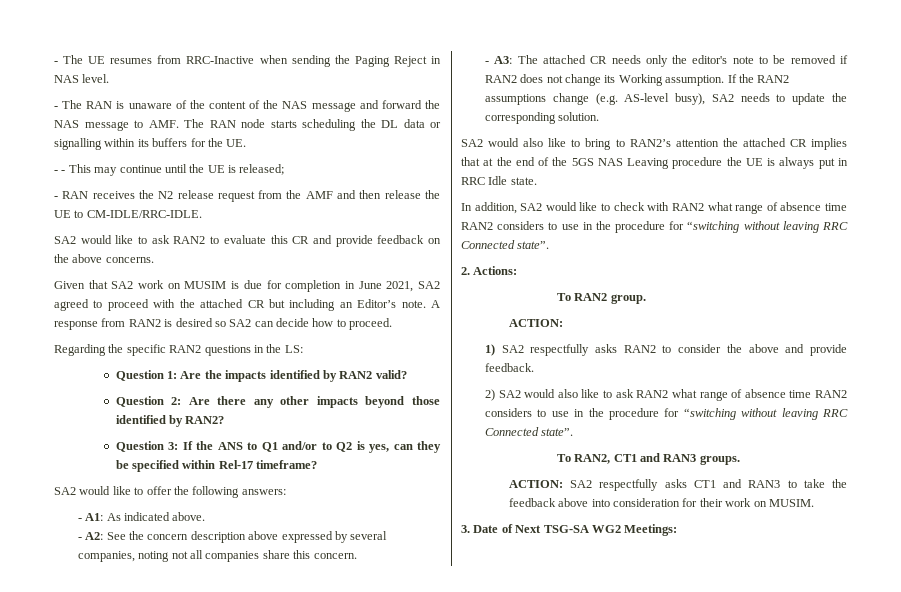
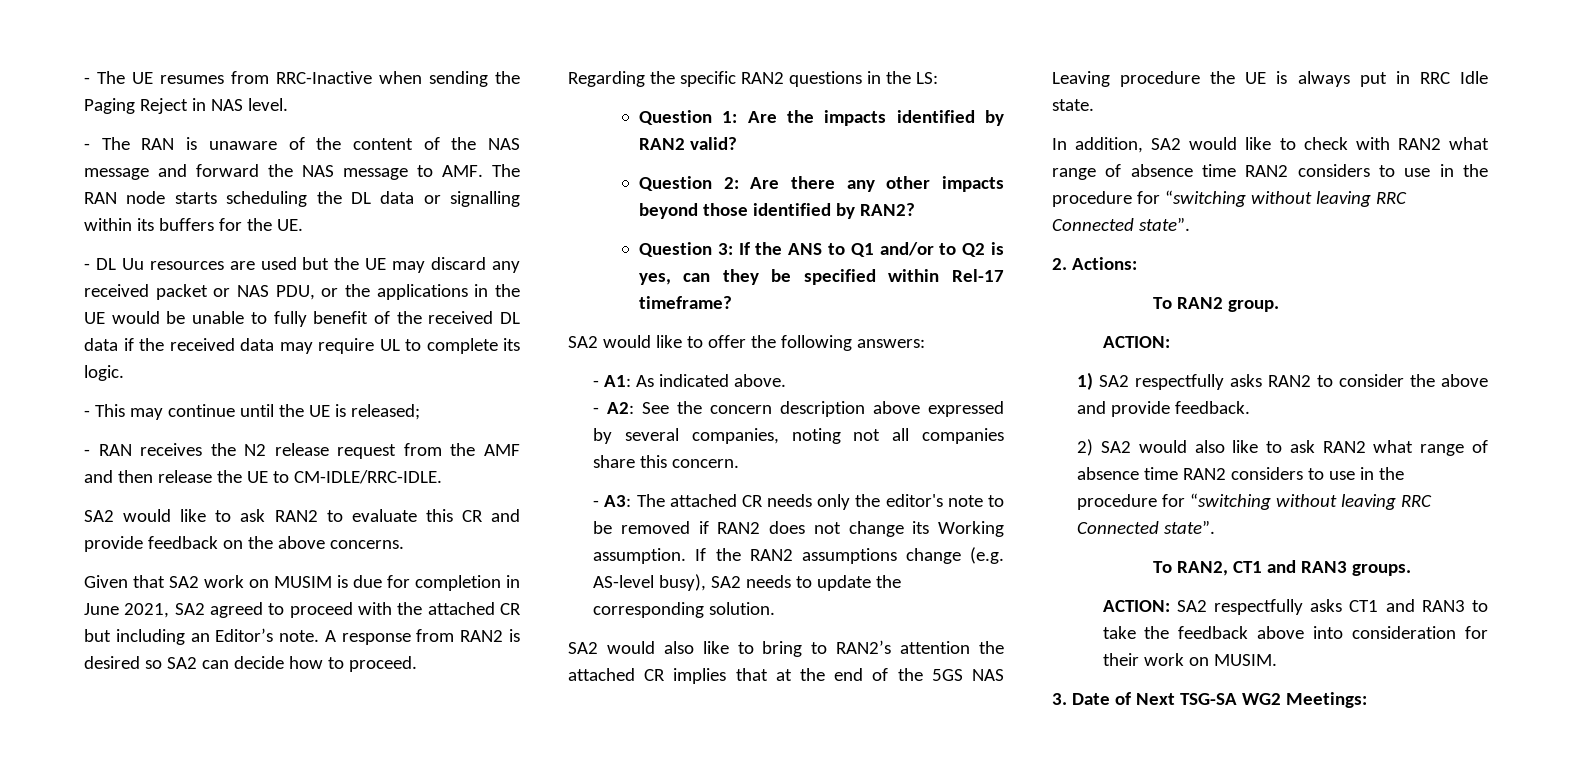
(58, 171) none -> [95,257,521,273] [84,284,520,300] [84,311,520,327] [84,338,520,354] [84,365,124,381] DL Uu resources are used but the UE may discard any received packet or NAS PDU, or the applications in the UE would be unable to fully benefit of the received DL data if the received data may require UL to complete its logic. //

